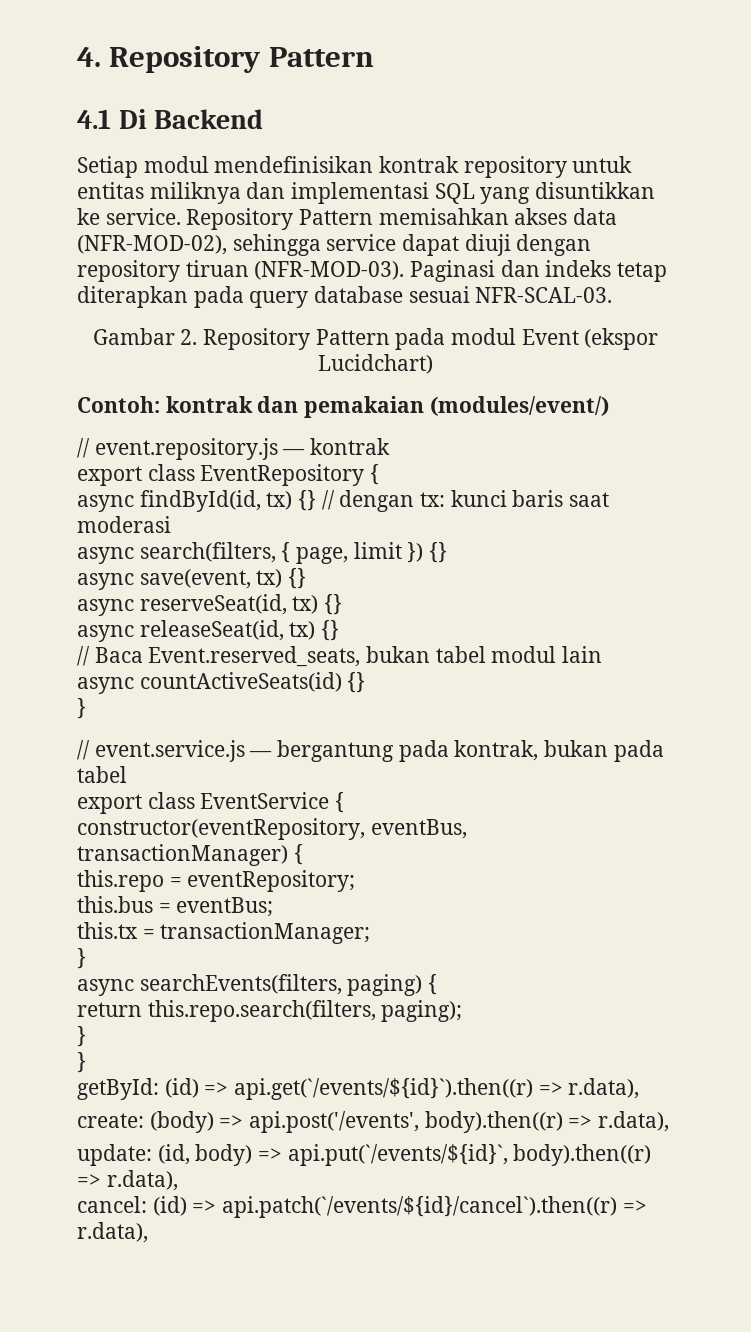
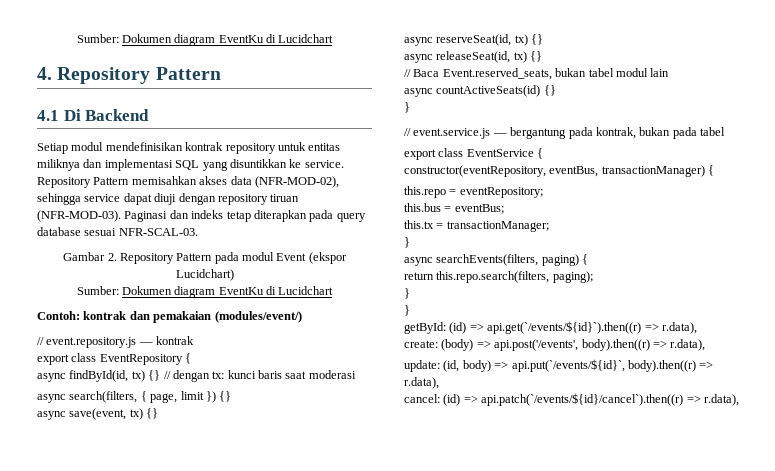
(77, 57) none -> [76,34,334,46] Sumber: Dokumen diagram EventKu di Lucidchart //
(433, 364) none -> [76,286,334,298] // Sumber: Dokumen diagram EventKu di Lucidchart

